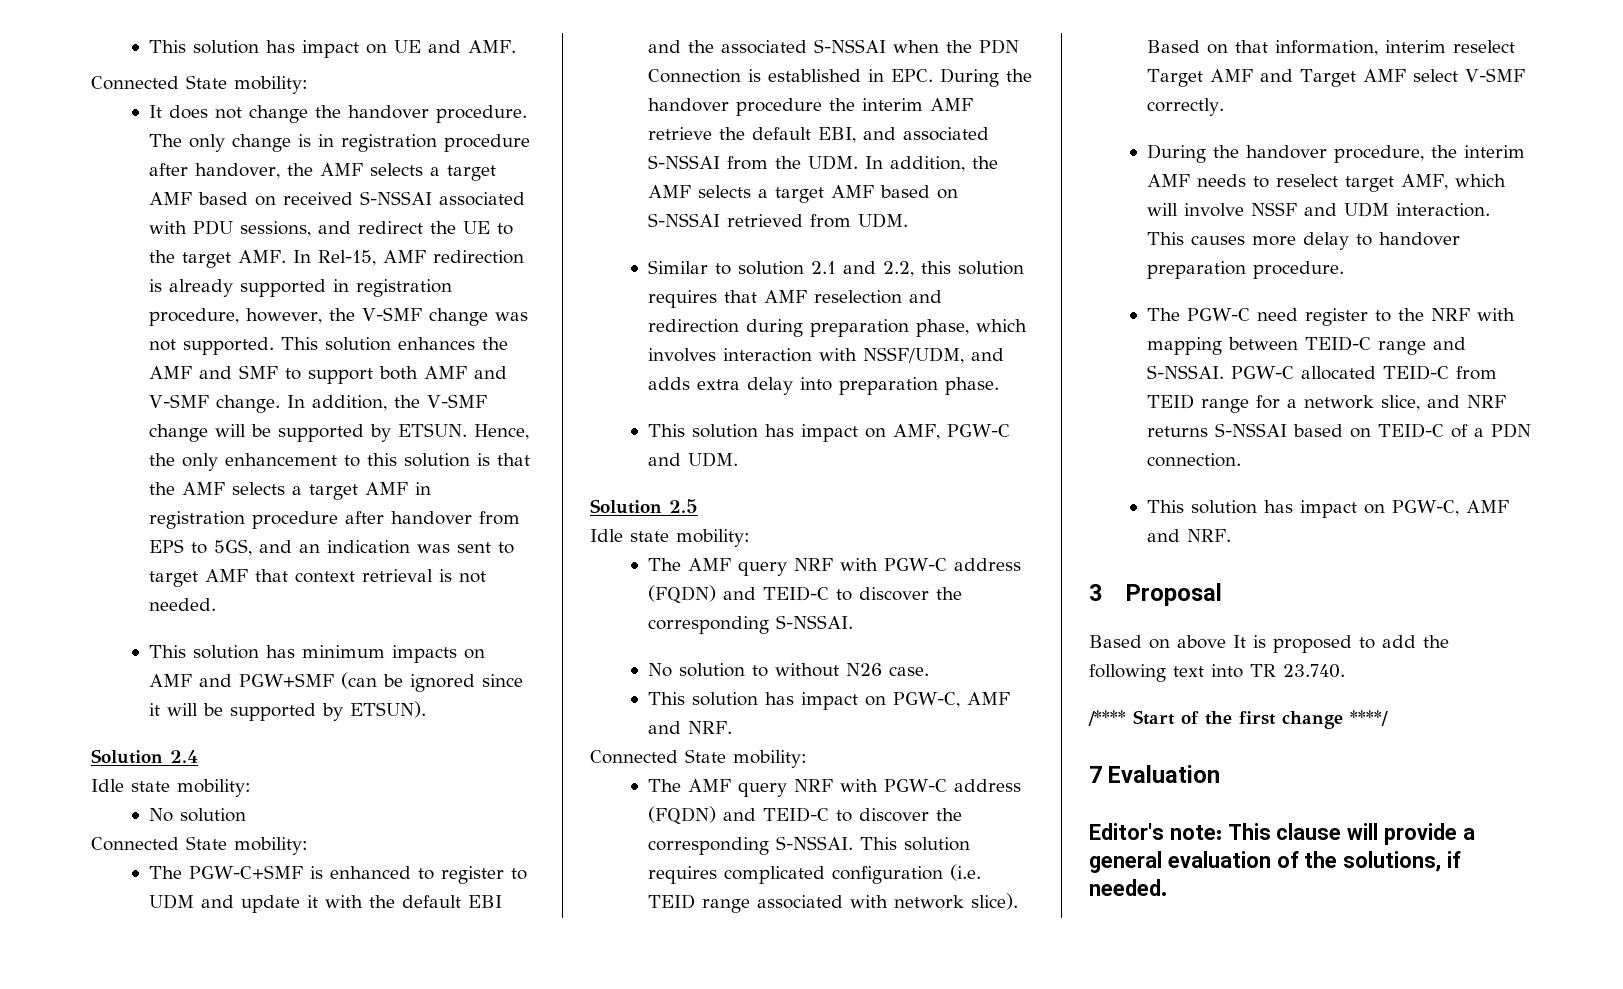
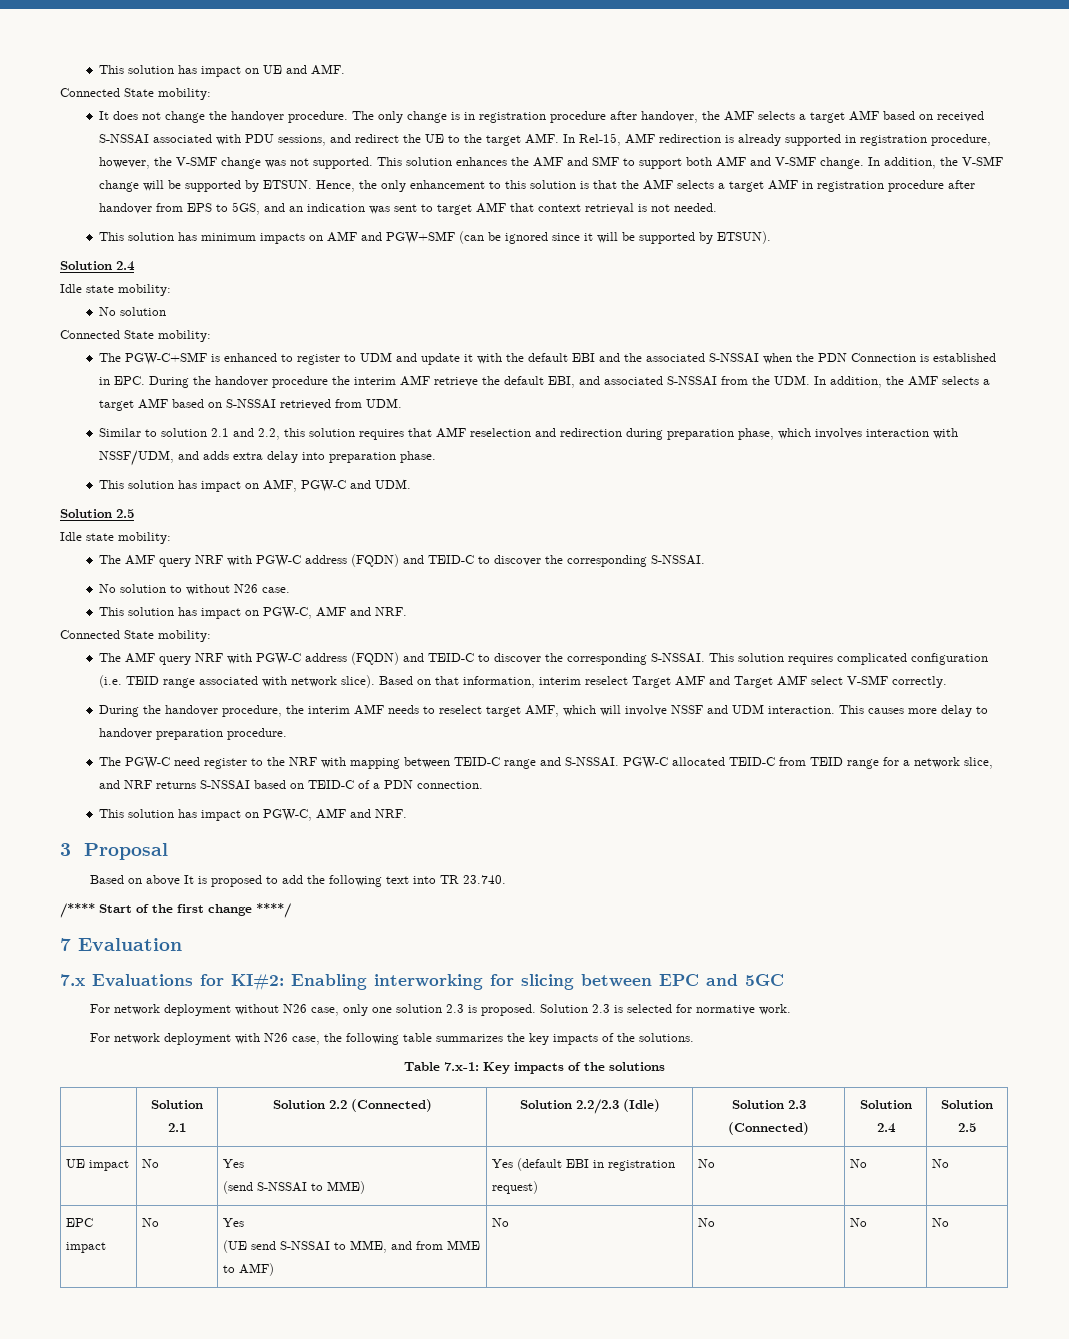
[1089,823,1475,845] [1089,851,1462,873] [1089,879,1167,896] Editor's note: This clause will provide a general evaluation of the solutions, if needed. -> [60,974,784,991] [90,1004,792,1016] [90,1033,695,1045] [404,1062,665,1074] [151,1100,203,1109] [168,1123,186,1132] [272,1099,432,1112] [519,1099,660,1114] [731,1100,806,1109] [728,1122,809,1135] [859,1100,912,1109] [876,1123,896,1133] [941,1100,993,1109] [958,1123,976,1132] [65,1159,129,1171] [141,1159,159,1168] [222,1159,244,1168] [222,1181,365,1194] [491,1158,675,1171] [491,1181,538,1194] [697,1159,715,1168] [849,1159,867,1168] [931,1159,949,1168] [65,1218,93,1227] [65,1242,106,1253] [141,1218,159,1227] [222,1218,244,1227] [222,1240,480,1253] [222,1263,274,1276] [491,1218,509,1227] [697,1218,715,1227] [849,1218,867,1227] [931,1218,949,1227] 7.x Evaluations for KI#2: Enabling interworking for slicing between EPC and 5GC // For network deployment without N26 case, only one solution 2.3 is proposed. Solution 2.3 is selected for normative work. // For network deployment with N26 case, the following table summarizes the key impacts of the solutions. // Table 7.x-1: Key impacts of the solutions // | Solution 2.1 | Solution 2.2 (Connected) | Solution 2.2/2.3 (Idle) | Solution 2.3 (Connected) | Solution 2.4 | Solution 2.5 // UE impact | No | Yes // (send S-NSSAI to MME) | Yes (default EBI in registration request) | No | No | No // EPC impact | No | Yes // (UE send S-NSSAI to MME, and from MME to AMF) | No | No | No | No

